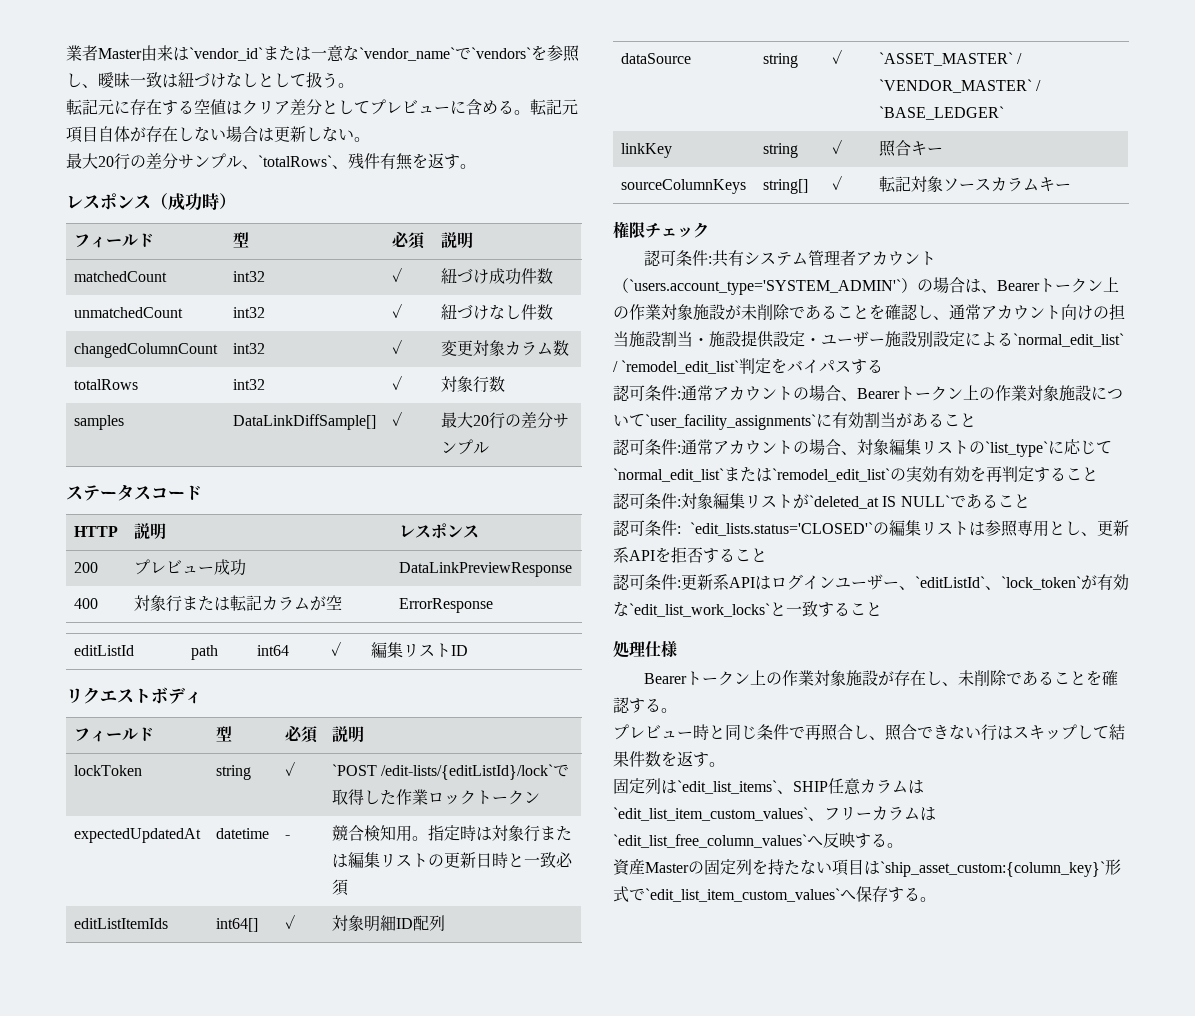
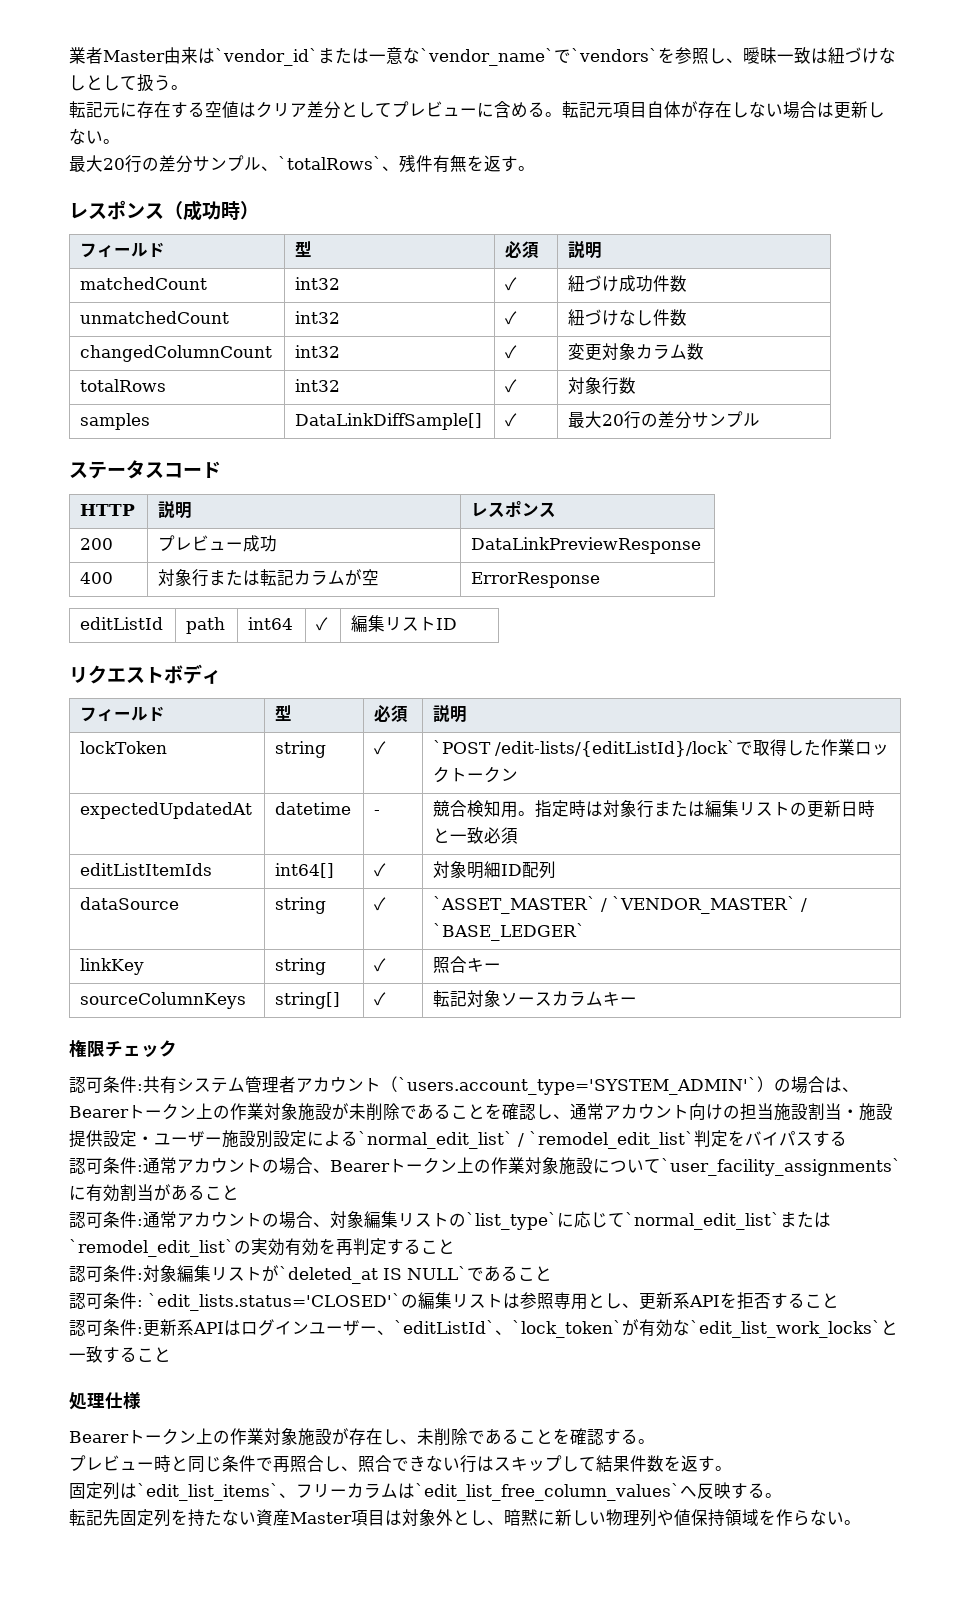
[793,778,924,795] [613,807,824,821] SHIP任意カラムは`edit_list_item_custom_values`、 -> (296, 1495) none
[613,858,704,876] 資産Masterの -> [69,1509,120,1526] 転記先
[832,859,1121,877] [613,886,920,902] 項目は`ship_asset_custom:{column_key}`形式で`edit_list_item_custom_values`へ保存する -> [256,1509,844,1527] 資産Master項目は対象外とし、暗黙に新しい物理列や値保持領域を作らない

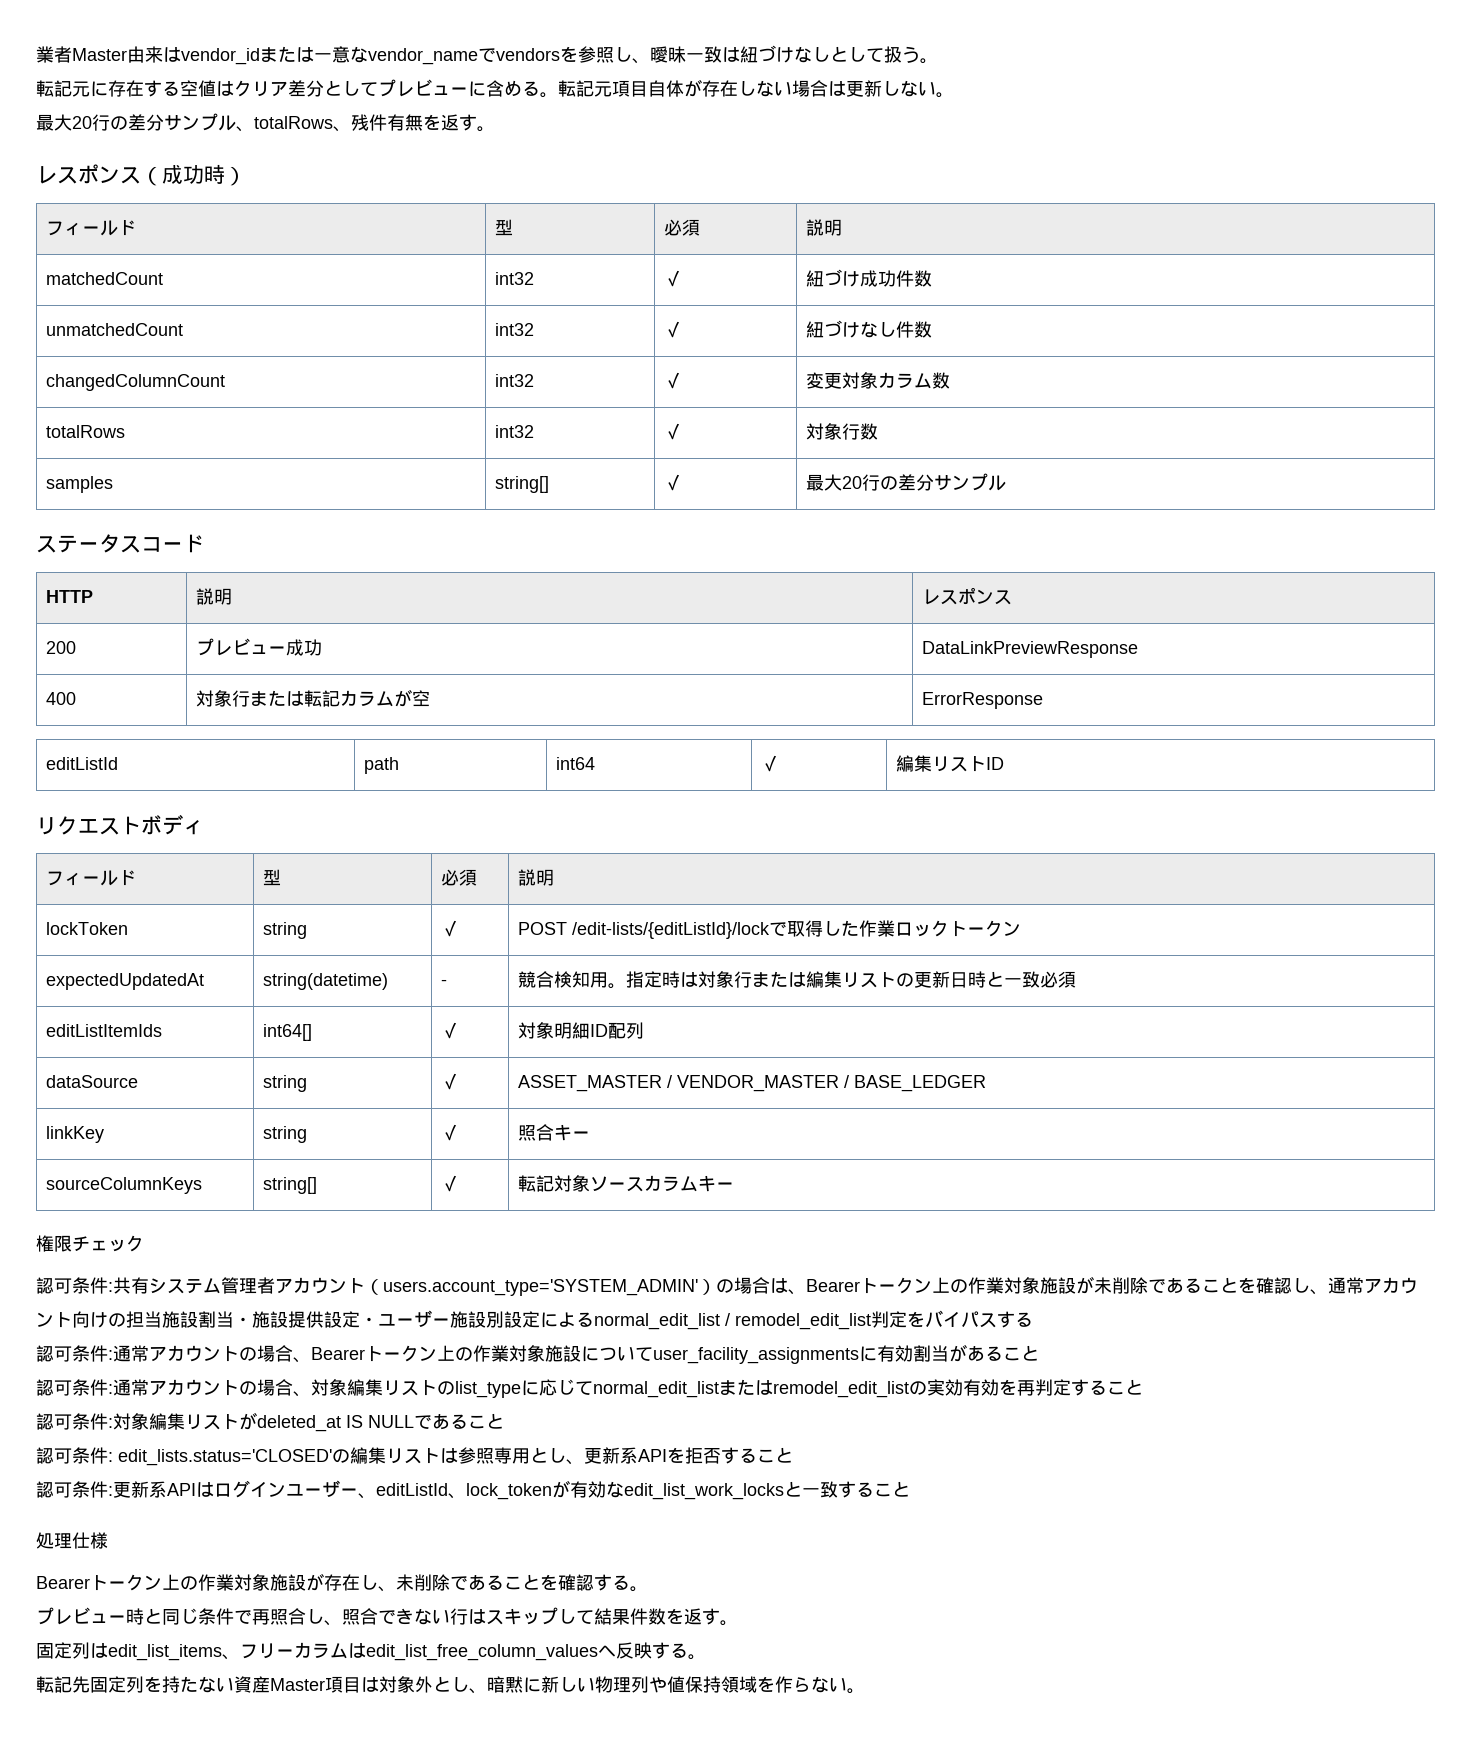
[215,48,318,66] `vendor_id` -> [181,48,260,65] vendor_id
[420,48,658,66] `vendor_name`で`vendors` -> [368,48,560,65] vendor_nameでvendors
[278,156,382,170] `totalRows` -> [254,116,333,129] totalRows
[295,413,483,430] DataLinkDiffSample[] -> [495,476,550,493] string[]
[433,740,737,757] `POST /edit-lists/{editListId}/lock` -> [518,922,771,939] POST /edit-lists/{editListId}/lock
[275,802,352,815] datetime -> [263,973,389,990] string(datetime)
[433,896,808,914] [433,923,586,941] `ASSET_MASTER` / `VENDOR_MASTER` / `BASE_LEDGER` -> [518,1075,987,1092] ASSET_MASTER / VENDOR_MASTER / BASE_LEDGER
[398,1077,757,1095] `users.account_type='SYSTEM_ADMIN'` -> [383,1279,698,1296] users.account_type='SYSTEM_ADMIN'
[358,1131,694,1149] `normal_edit_list` / `remodel_edit_list` -> [594,1313,871,1330] normal_edit_list / remodel_edit_list
[661,1158,901,1176] `user_facility_assignments` -> [653,1347,859,1364] user_facility_assignments
[466,1212,557,1230] `list_type` -> [455,1381,521,1398] list_type
[625,1211,831,1230] [69,1239,234,1257] `normal_edit_list`または`remodel_edit_list` -> [593,1379,909,1398] normal_edit_listまたはremodel_edit_list
[279,1266,467,1284] `deleted_at IS NULL` -> [257,1415,414,1432] deleted_at IS NULL
[148,1293,401,1311] `edit_lists.status='CLOSED'` -> [118,1449,332,1466] edit_lists.status='CLOSED'
[394,1320,622,1338] `editListId`、`lock_token` -> [376,1483,552,1500] editListId、lock_token
[690,1320,881,1338] `edit_list_work_locks` -> [624,1483,784,1500] edit_list_work_locks
[137,1483,279,1501] `edit_list_items` -> [108,1644,222,1661] edit_list_items
[415,1483,680,1501] `edit_list_free_column_values` -> [366,1644,598,1661] edit_list_free_column_values

